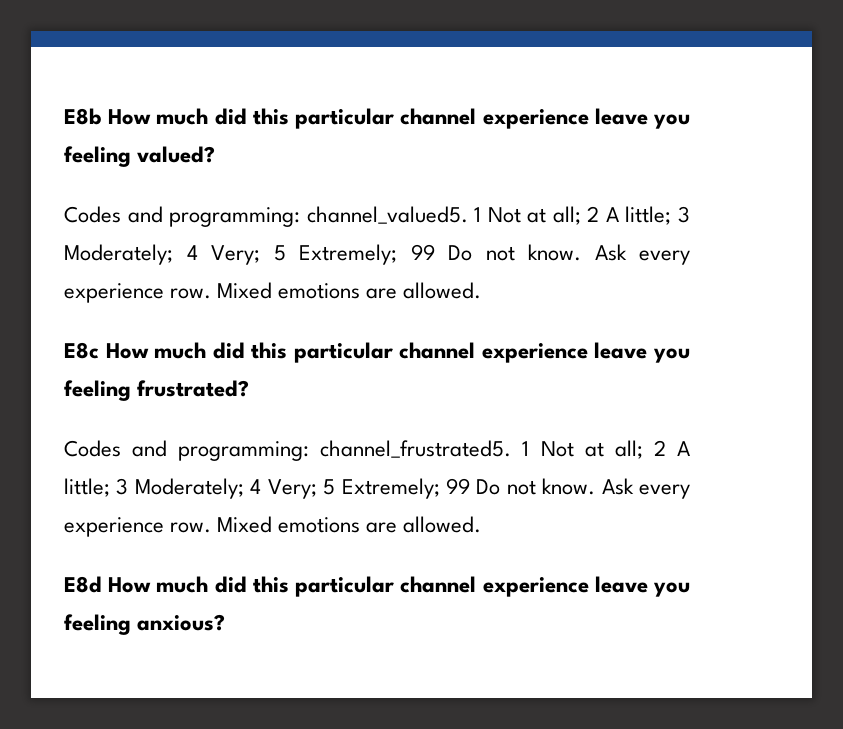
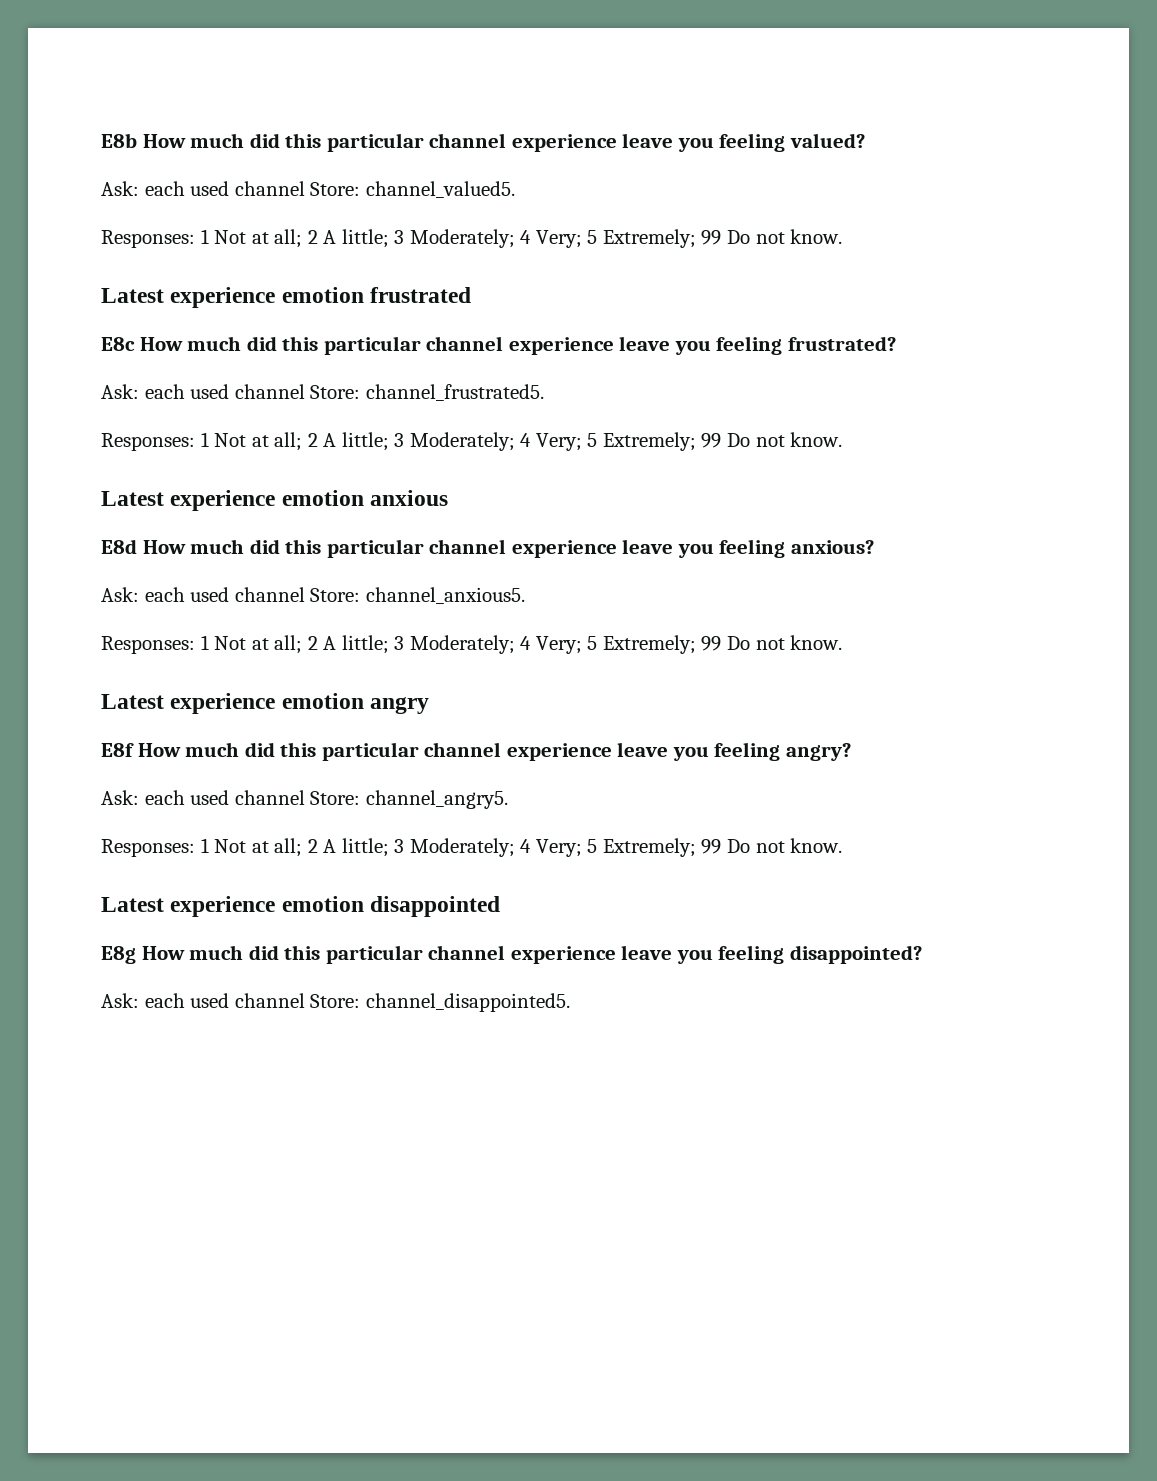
[64,206,301,227] Codes and programming: -> [101,181,361,196] Ask: each used channel Store:
(468, 215) none -> [101,230,195,248] // Responses:
[594,244,690,265] [64,282,482,303] Ask every experience row. Mixed emotions are allowed. -> [101,287,472,308] // Latest experience emotion frustrated
[64,440,310,461] Codes and programming: -> [101,384,361,399] Ask: each used channel Store:
(512, 449) none -> [101,433,195,451] // Responses:
[601,478,690,499] [64,516,482,537] Ask every experience row. Mixed emotions are allowed. -> [101,490,449,511] // Latest experience emotion anxious
(226, 622) none -> [101,587,525,604] [101,635,843,654] [101,693,430,714] [101,742,851,761] [101,790,508,809] [101,838,843,857] [101,896,501,917] [101,945,922,964] [101,993,570,1012] // Ask: each used channel Store: channel_anxious5. // Responses: 1 Not at all; 2 A little; 3 Moderately; 4 Very; 5 Extremely; 99 Do not know. // Latest experience emotion angry // E8f How much did this particular channel experience leave you feeling angry? // Ask: each used channel Store: channel_angry5. // Responses: 1 Not at all; 2 A little; 3 Moderately; 4 Very; 5 Extremely; 99 Do not know. // Latest experience emotion disappointed // E8g How much did this particular channel experience leave you feeling disappointed? // Ask: each used channel Store: channel_disappointed5.

